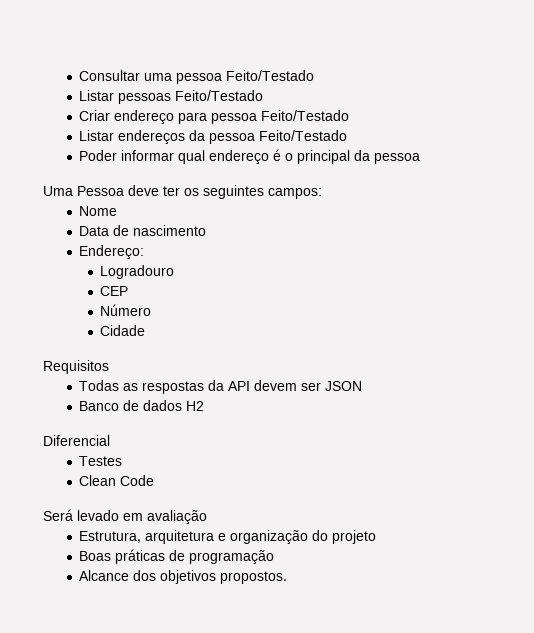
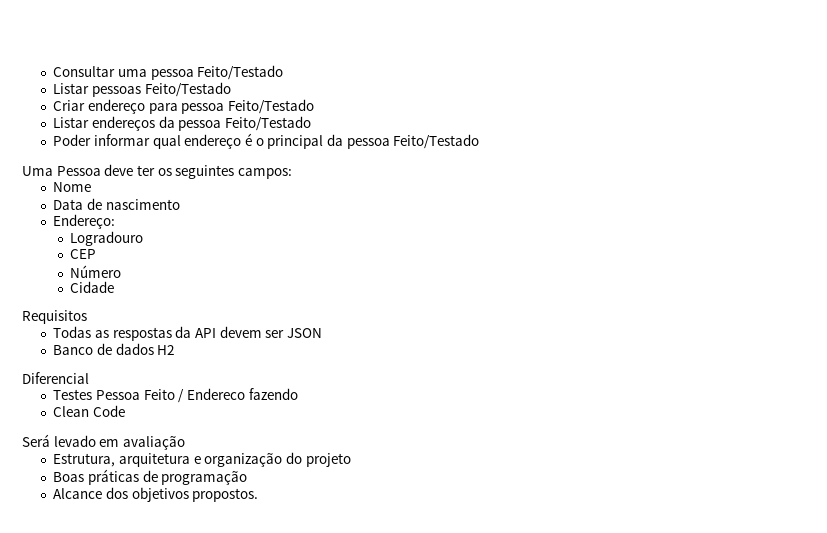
(421, 158) none -> [393,134,480,149] Feito/Testado
(123, 461) none -> [96,388,298,403] Pessoa Feito / Endereco fazendo

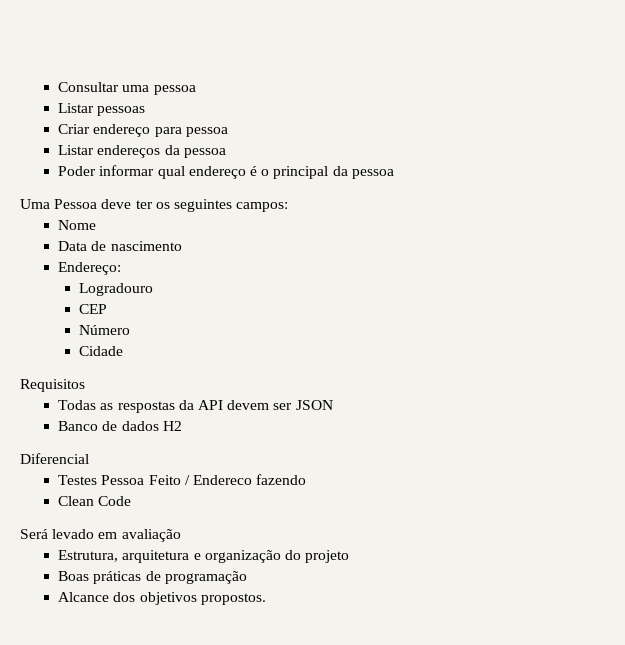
[197,65,284,80] Feito/Testado -> (196, 90) none
[144,82,231,97] Feito/Testado -> (146, 111) none
[228,99,315,114] Feito/Testado -> (228, 132) none
[225,116,312,131] Feito/Testado -> (226, 153) none
[393,134,480,149] Feito/Testado -> (394, 174) none

